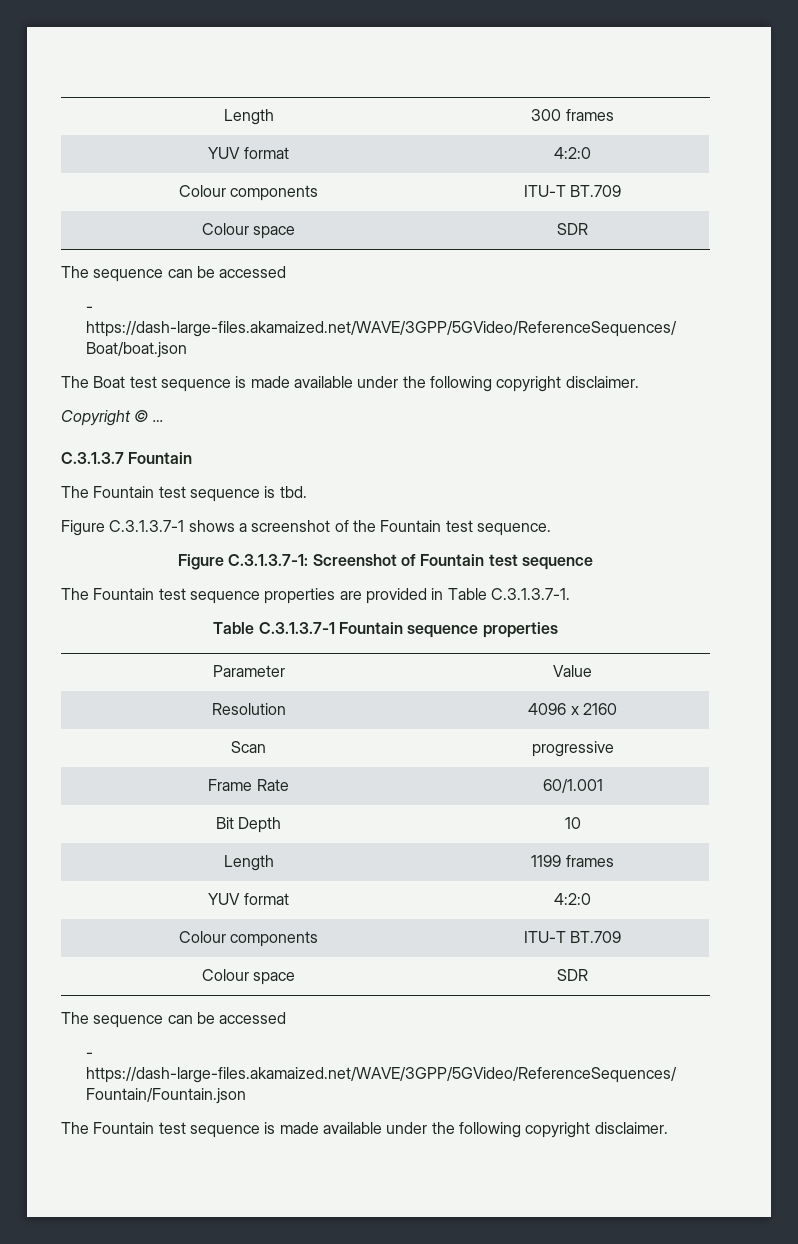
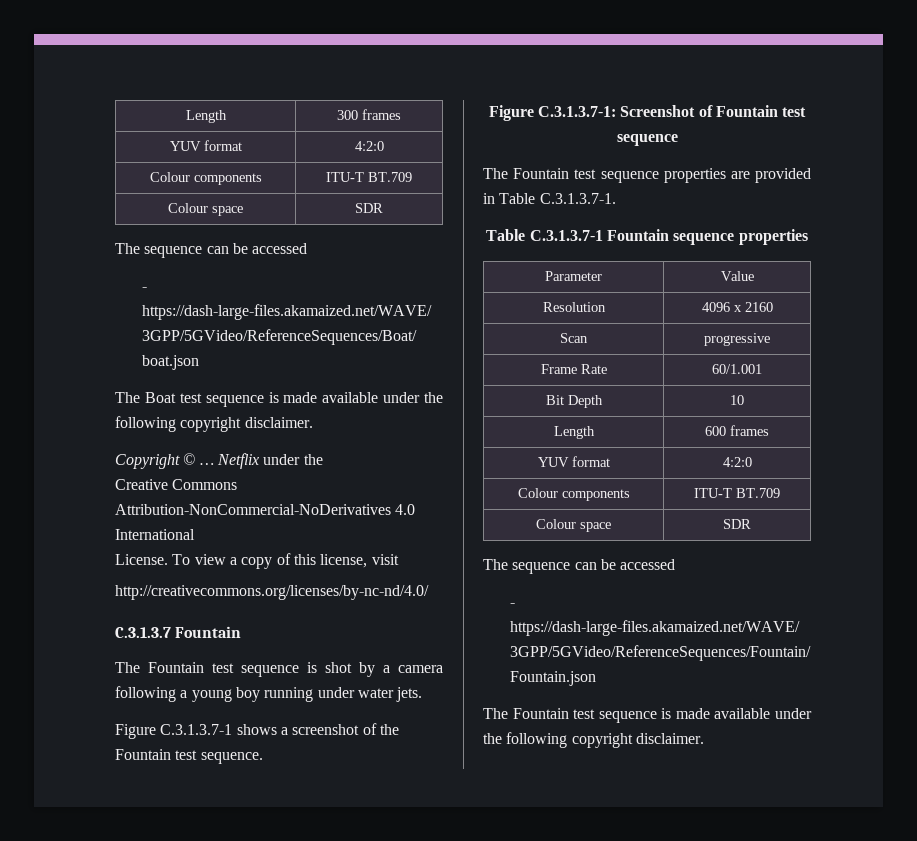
(164, 421) none -> [216,453,323,469] [115,479,238,490] [115,504,416,515] [115,529,195,540] [115,553,399,569] [115,585,429,600] Netflix under the // Creative Commons Attribution-NonCommercial-NoDerivatives 4.0 International // License. To view a copy of this license, visit // http://creativecommons.org/licenses/by-nc-nd/4.0/
[279,486,307,498] tbd. -> [325,662,443,677] [115,686,423,702] shot by a camera following a young boy running under water jets.
[531,855,562,867] 1199 -> [705,426,726,436] 600

